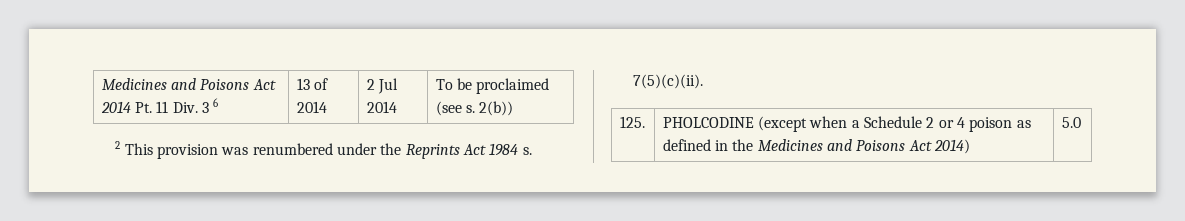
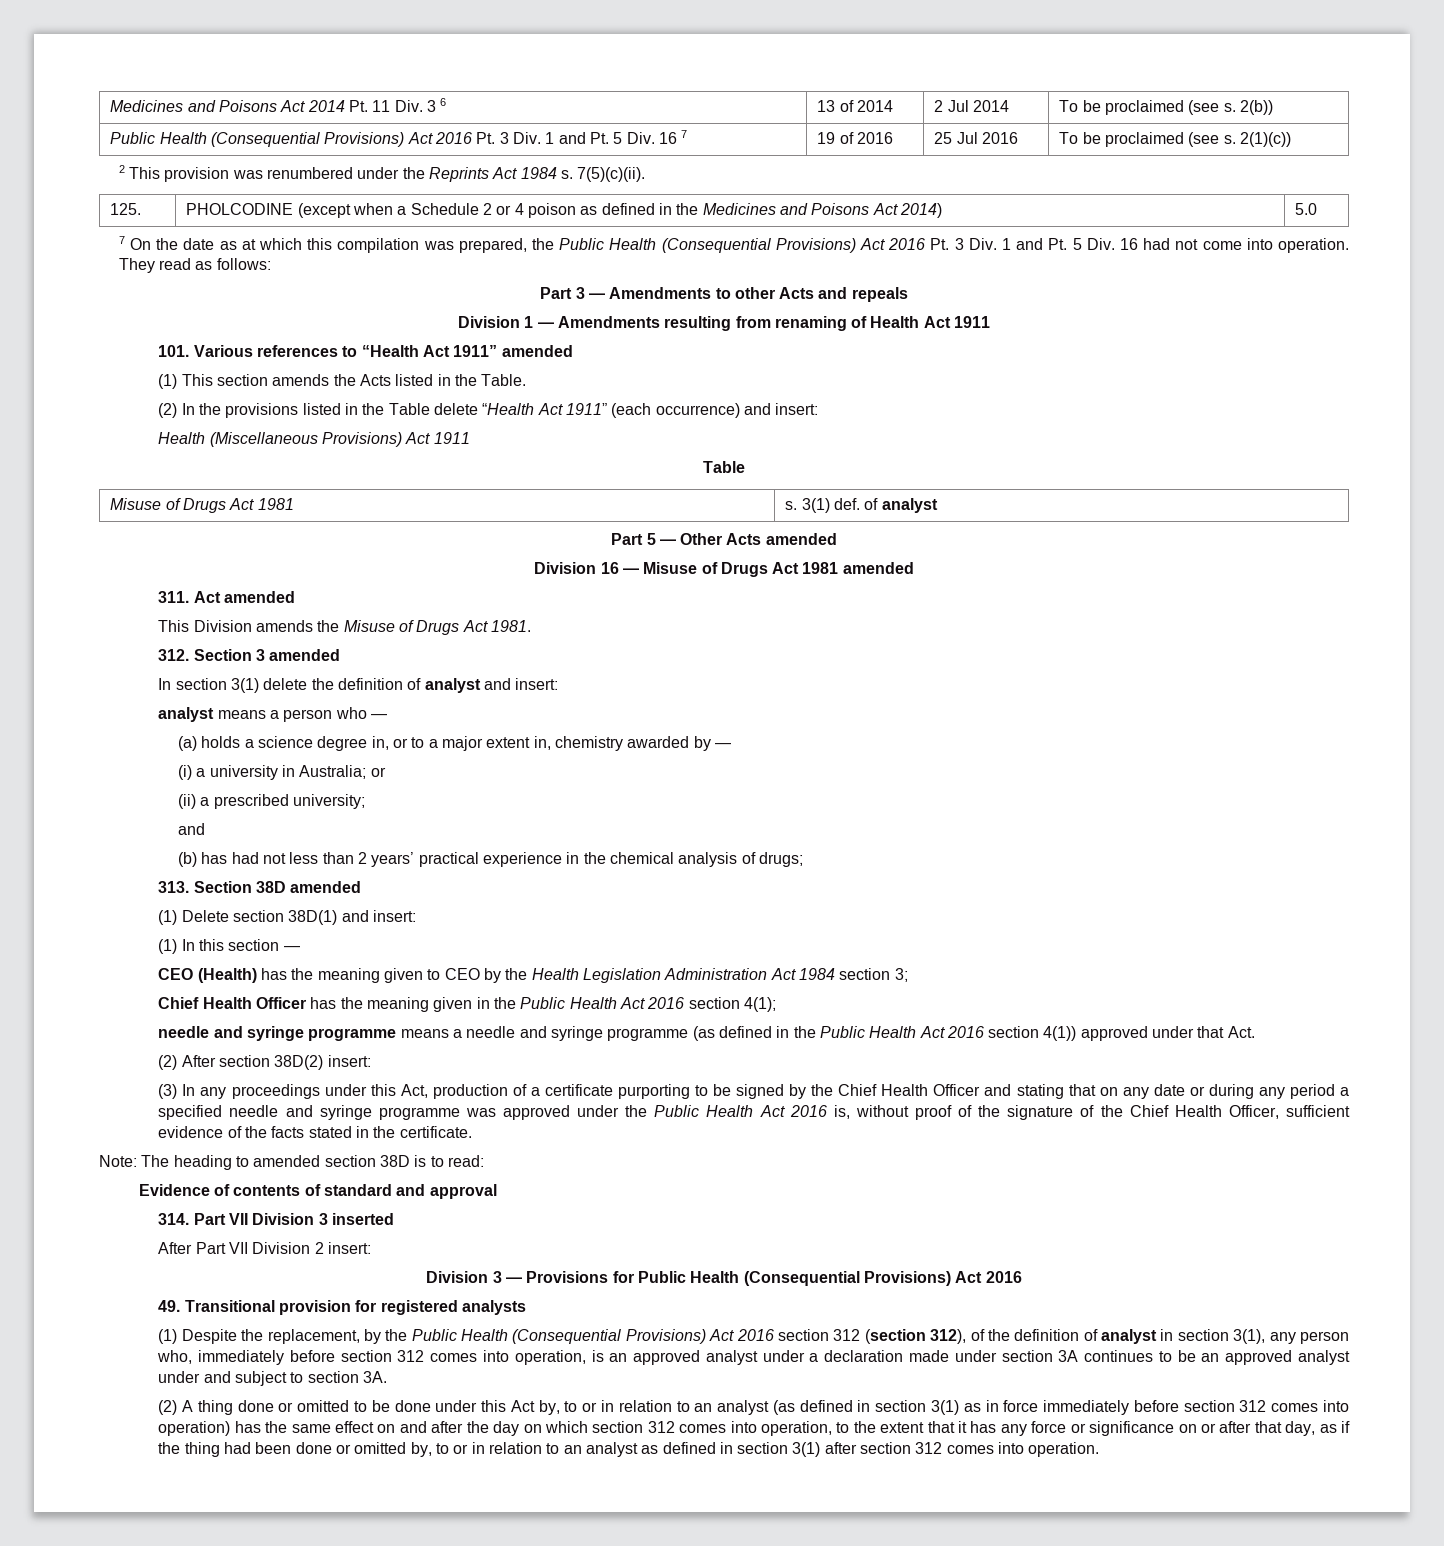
(514, 108) none -> [110,130,688,147] [817,132,894,144] [934,132,1019,144] [1059,132,1292,147] // Public Health (Consequential Provisions) Act 2016 Pt. 3 Div. 1 and Pt. 5 Div. 16 7 | 19 of 2016 | 25 Jul 2016 | To be proclaimed (see s. 2(1)(c))
(1081, 122) none -> [118,236,1349,253] [118,258,271,273] [540,287,908,302] [457,316,991,331] [158,345,573,357] [158,374,527,389] [158,403,819,418] [158,432,470,447] [703,461,745,473] [110,498,294,513] [785,498,938,513] [611,533,837,545] [534,562,914,577] [158,591,296,603] [158,620,531,635] [158,649,341,661] [158,678,559,693] [158,707,387,722] [178,736,731,751] [178,765,386,780] [178,794,366,809] [178,823,206,835] [178,852,803,867] [158,881,362,893] [158,910,416,925] [158,939,300,954] [158,968,908,983] [158,997,776,1012] [158,1026,1255,1041] [158,1055,371,1070] [158,1084,1349,1099] [158,1105,1350,1120] [158,1126,472,1138] [99,1155,484,1170] [138,1184,497,1199] [158,1213,394,1225] [158,1242,371,1254] [426,1271,1022,1286] [158,1300,526,1315] [158,1329,1350,1344] [157,1350,1350,1365] [158,1371,387,1386] [158,1400,1349,1415] [158,1421,1351,1436] [158,1442,1100,1457] // 7 On the date as at which this compilation was prepared, the Public Health (Consequential Provisions) Act 2016 Pt. 3 Div. 1 and Pt. 5 Div. 16 had not come into operation. They read as follows: // Part 3 — Amendments to other Acts and repeals // Division 1 — Amendments resulting from renaming of Health Act 1911 // 101. Various references to “Health Act 1911” amended // (1) This section amends the Acts listed in the Table. // (2) In the provisions listed in the Table delete “Health Act 1911” (each occurrence) and insert: // Health (Miscellaneous Provisions) Act 1911 // Table // Misuse of Drugs Act 1981 | s. 3(1) def. of analyst // Part 5 — Other Acts amended // Division 16 — Misuse of Drugs Act 1981 amended // 311. Act amended // This Division amends the Misuse of Drugs Act 1981. // 312. Section 3 amended // In section 3(1) delete the definition of analyst and insert: // analyst means a person who — // (a) holds a science degree in, or to a major extent in, chemistry awarded by — // (i) a university in Australia; or // (ii) a prescribed university; // and // (b) has had not less than 2 years’ practical experience in the chemical analysis of drugs; // 313. Section 38D amended // (1) Delete section 38D(1) and insert: // (1) In this section — // CEO (Health) has the meaning given to CEO by the Health Legislation Administration Act 1984 section 3; // Chief Health Officer has the meaning given in the Public Health Act 2016 section 4(1); // needle and syringe programme means a needle and syringe programme (as defined in the Public Health Act 2016 section 4(1)) approved under that Act. // (2) After section 38D(2) insert: // (3) In any proceedings under this Act, production of a certificate purporting to be signed by the Chief Health Officer and stating that on any date or during any period a specified needle and syringe programme was approved under the Public Health Act 2016 is, without proof of the signature of the Chief Health Officer, sufficient evidence of the facts stated in the certificate. // Note: The heading to amended section 38D is to read: // Evidence of contents of standard and approval // 314. Part VII Division 3 inserted // After Part VII Division 2 insert: // Division 3 — Provisions for Public Health (Consequential Provisions) Act 2016 // 49. Transitional provision for registered analysts // (1) Despite the replacement, by the Public Health (Consequential Provisions) Act 2016 section 312 (section 312), of the definition of analyst in section 3(1), any person who, immediately before section 312 comes into operation, is an approved analyst under a declaration made under section 3A continues to be an approved analyst under and subject to section 3A. // (2) A thing done or omitted to be done under this Act by, to or in relation to an analyst (as defined in section 3(1) as in force immediately before section 312 comes into operation) has the same effect on and after the day on which section 312 comes into operation, to the extent that it has any force or significance on or after that day, as if the thing had been done or omitted by, to or in relation to an analyst as defined in section 3(1) after section 312 comes into operation.

